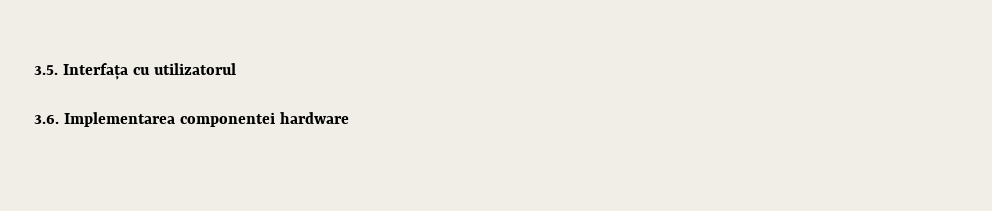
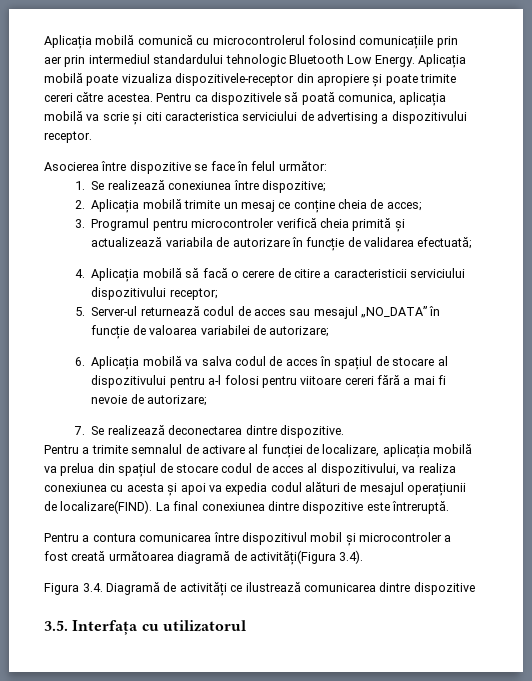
(34, 70) none -> [44,35,458,49] [44,54,466,68] [44,73,456,87] [44,92,447,106] [44,111,467,125] [44,131,92,143] [44,161,327,174] [75,180,326,193] [75,199,422,213] [75,218,405,232] [91,237,473,251] [75,268,466,282] [91,287,218,300] [75,306,441,319] [91,325,330,339] [75,356,448,370] [91,375,447,388] [91,394,208,406] [74,425,344,438] [44,444,473,458] [44,463,456,477] [44,482,467,496] [44,500,449,514] [44,532,452,546] [44,550,364,565] [44,582,475,596] Aplicația mobilă comunică cu microcontrolerul folosind comunicațiile prin aer prin intermediul standardului tehnologic Bluetooth Low Energy. Aplicația mobilă poate vizualiza dispozitivele-receptor din apropiere și poate trimite cereri către acestea. Pentru ca dispozitivele să poată comunica, aplicația mobilă va scrie și citi caracteristica serviciului de advertising a dispozitivului receptor. // Asocierea între dispozitive se face în felul următor: // 1. Se realizează conexiunea între dispozitive; // 2. Aplicația mobilă trimite un mesaj ce conține cheia de acces; // 3. Programul pentru microcontroler verifică cheia primită și actualizează variabila de autorizare în funcție de validarea efectuată; // 4. Aplicația mobilă să facă o cerere de citire a caracteristicii serviciului dispozitivului receptor; // 5. Server-ul returnează codul de acces sau mesajul „NO_DATA” în funcție de valoarea variabilei de autorizare; // 6. Aplicația mobilă va salva codul de acces în spațiul de stocare al dispozitivului pentru a-l folosi pentru viitoare cereri fără a mai fi nevoie de autorizare; // 7. Se realizează deconectarea dintre dispozitive. // Pentru a trimite semnalul de activare al funcției de localizare, aplicația mobilă va prelua din spațiul de stocare codul de acces al dispozitivului, va realiza conexiunea cu acesta și apoi va expedia codul alături de mesajul operațiunii de localizare(FIND). La final conexiunea dintre dispozitive este întreruptă. // Pentru a contura comunicarea între dispozitivul mobil și microcontroler a fost creată următoarea diagramă de activități(Figura 3.4). // Figura 3.4. Diagramă de activități ce ilustrează comunicarea dintre dispozitive //
[34,112,349,127] // 3.6. Implementarea componentei hardware -> (246, 626) none

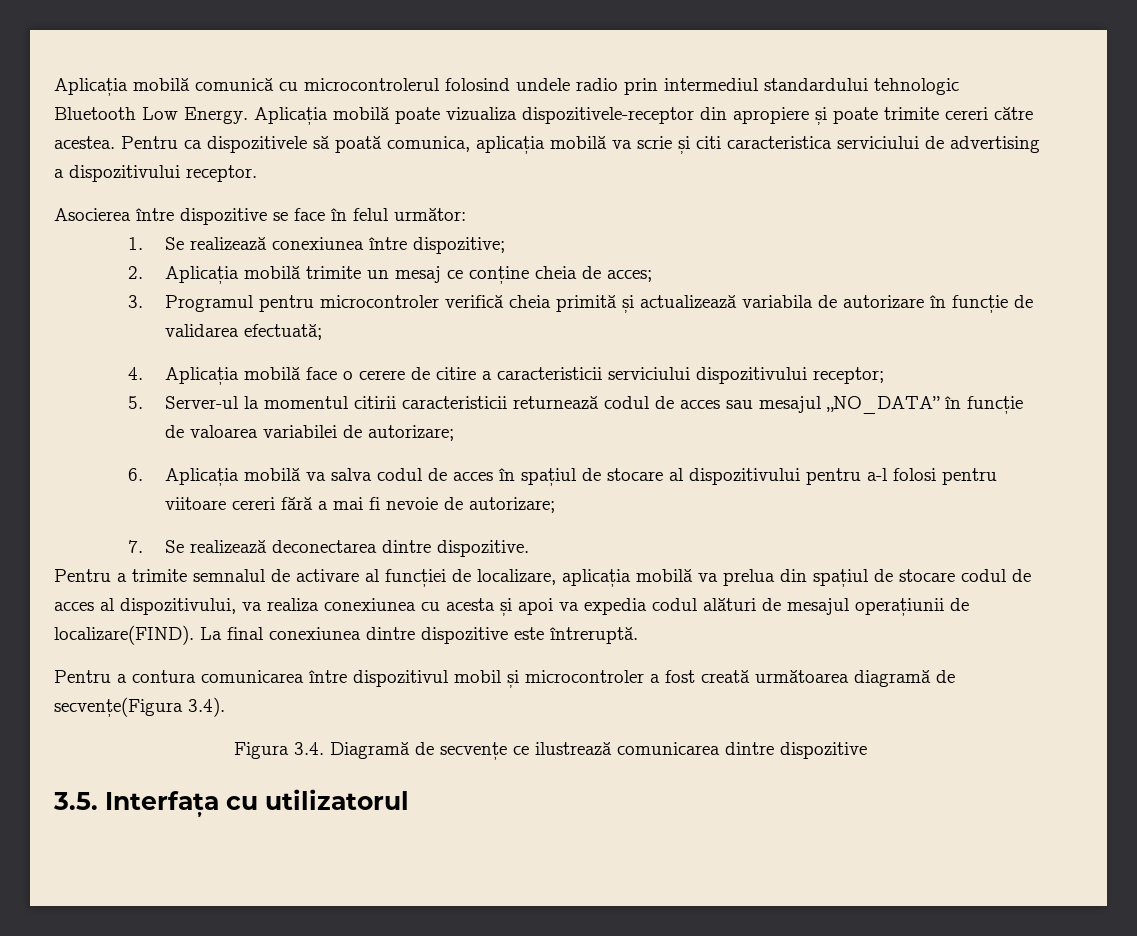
[359,35,458,49] [44,56,62,64] comunicațiile prin aer -> [516,78,618,91] undele radio
[185,268,228,278] să facă -> [306,367,338,380] face
(138, 311) none -> [244,396,508,409] la momentul citirii caracteristicii
[249,550,336,565] activități(Figura -> [54,697,183,717] secvențe(Figura
[179,582,227,596] activități -> [439,742,507,760] secvențe

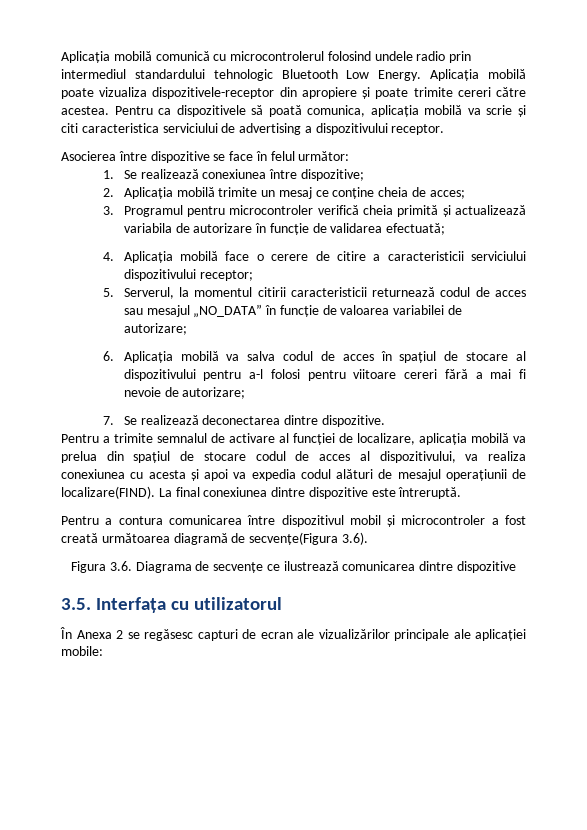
[165,396,240,409] Server-ul -> [123,287,174,299] Serverul,
[188,697,225,717] 3.4). -> [341,532,368,545] 3.6).
[293,742,410,759] 3.4. Diagramă -> [109,561,192,573] 3.6. Diagrama
(409, 799) none -> [60,627,526,641] [61,646,103,656] // În Anexa 2 se regăsesc capturi de ecran ale vizualizărilor principale ale aplicației mobile:

